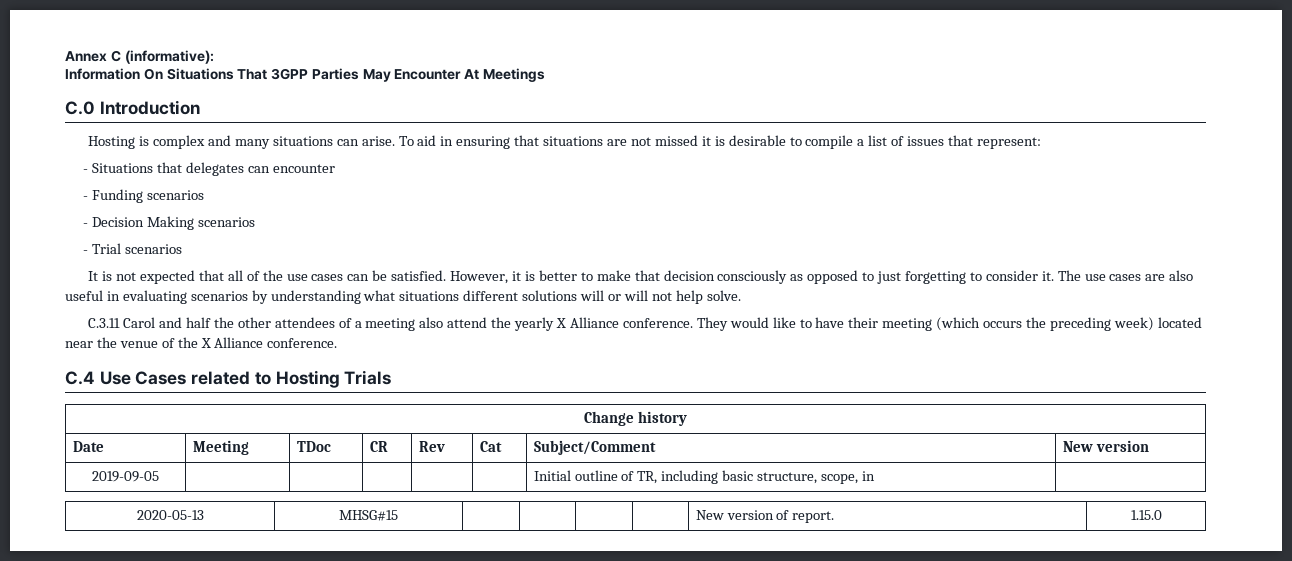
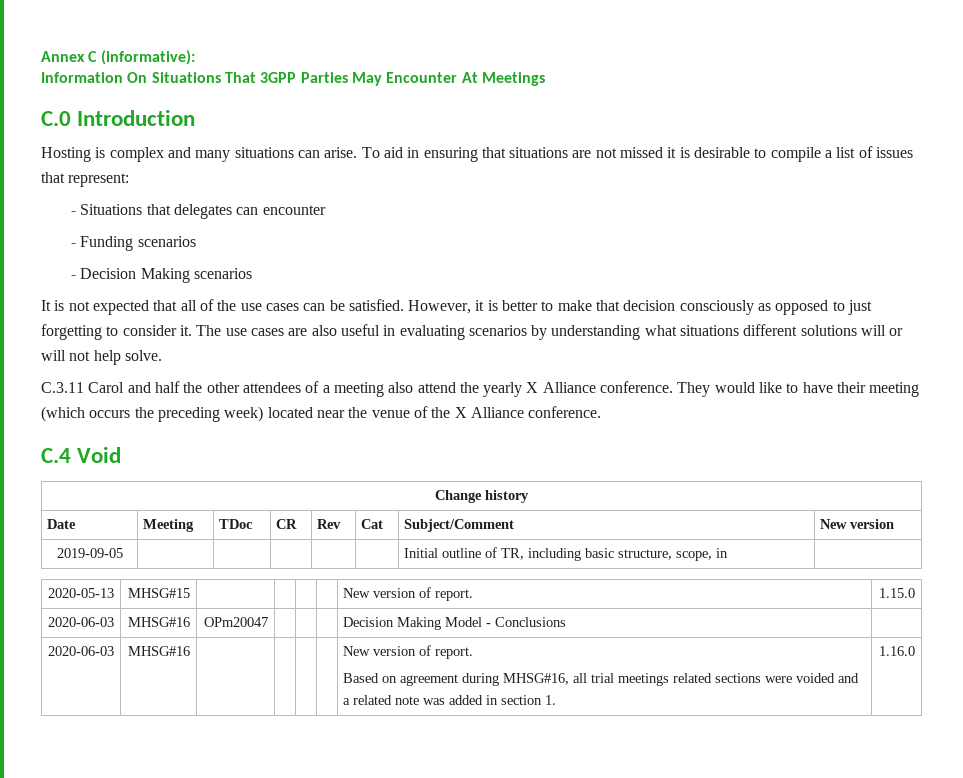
[83,243,182,254] // - Trial scenarios -> (253, 273) none
[99,370,392,388] Use Cases related to Hosting Trials -> [77,447,122,463] Void
(1162, 515) none -> [48,617,114,627] [127,617,190,627] [203,617,268,627] [343,617,567,630] [48,646,114,656] [127,646,190,656] [343,645,474,659] [343,673,860,686] [343,695,557,705] [878,646,915,656] // 2020-06-03 | MHSG#16 | OPm20047 | | | | Decision Making Model - Conclusions | // 2020-06-03 | MHSG#16 | | | | | New version of report. // Based on agreement during MHSG#16, all trial meetings related sections were voided and a related note was added in section 1. | 1.16.0

